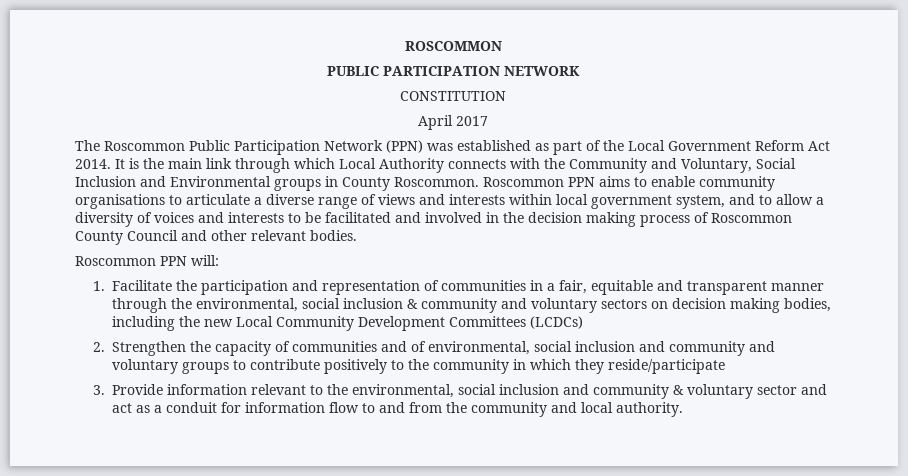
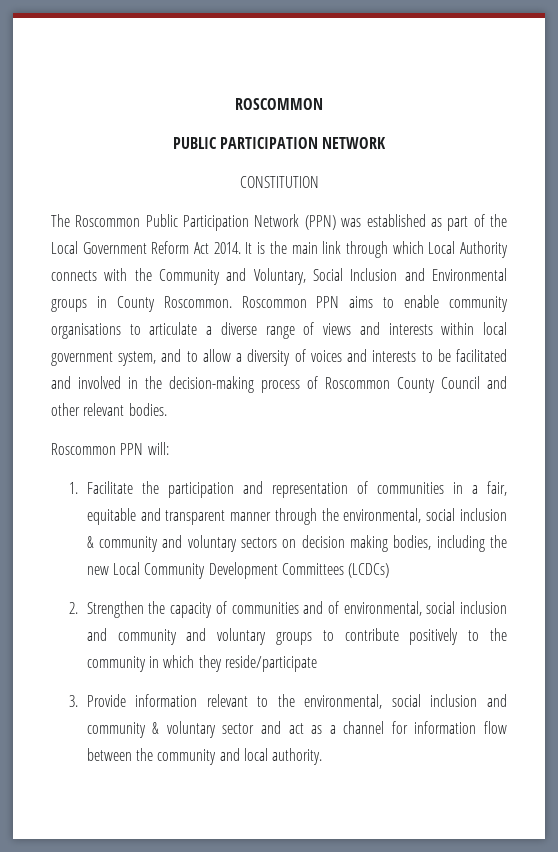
[418,115,488,130] // April 2017 -> (319, 182) none
[528,212,636,227] decision making -> [169,376,254,393] decision-making
[165,402,217,413] conduit -> [343,721,385,734] channel
[361,402,442,413] to and from -> [86,748,132,761] between

